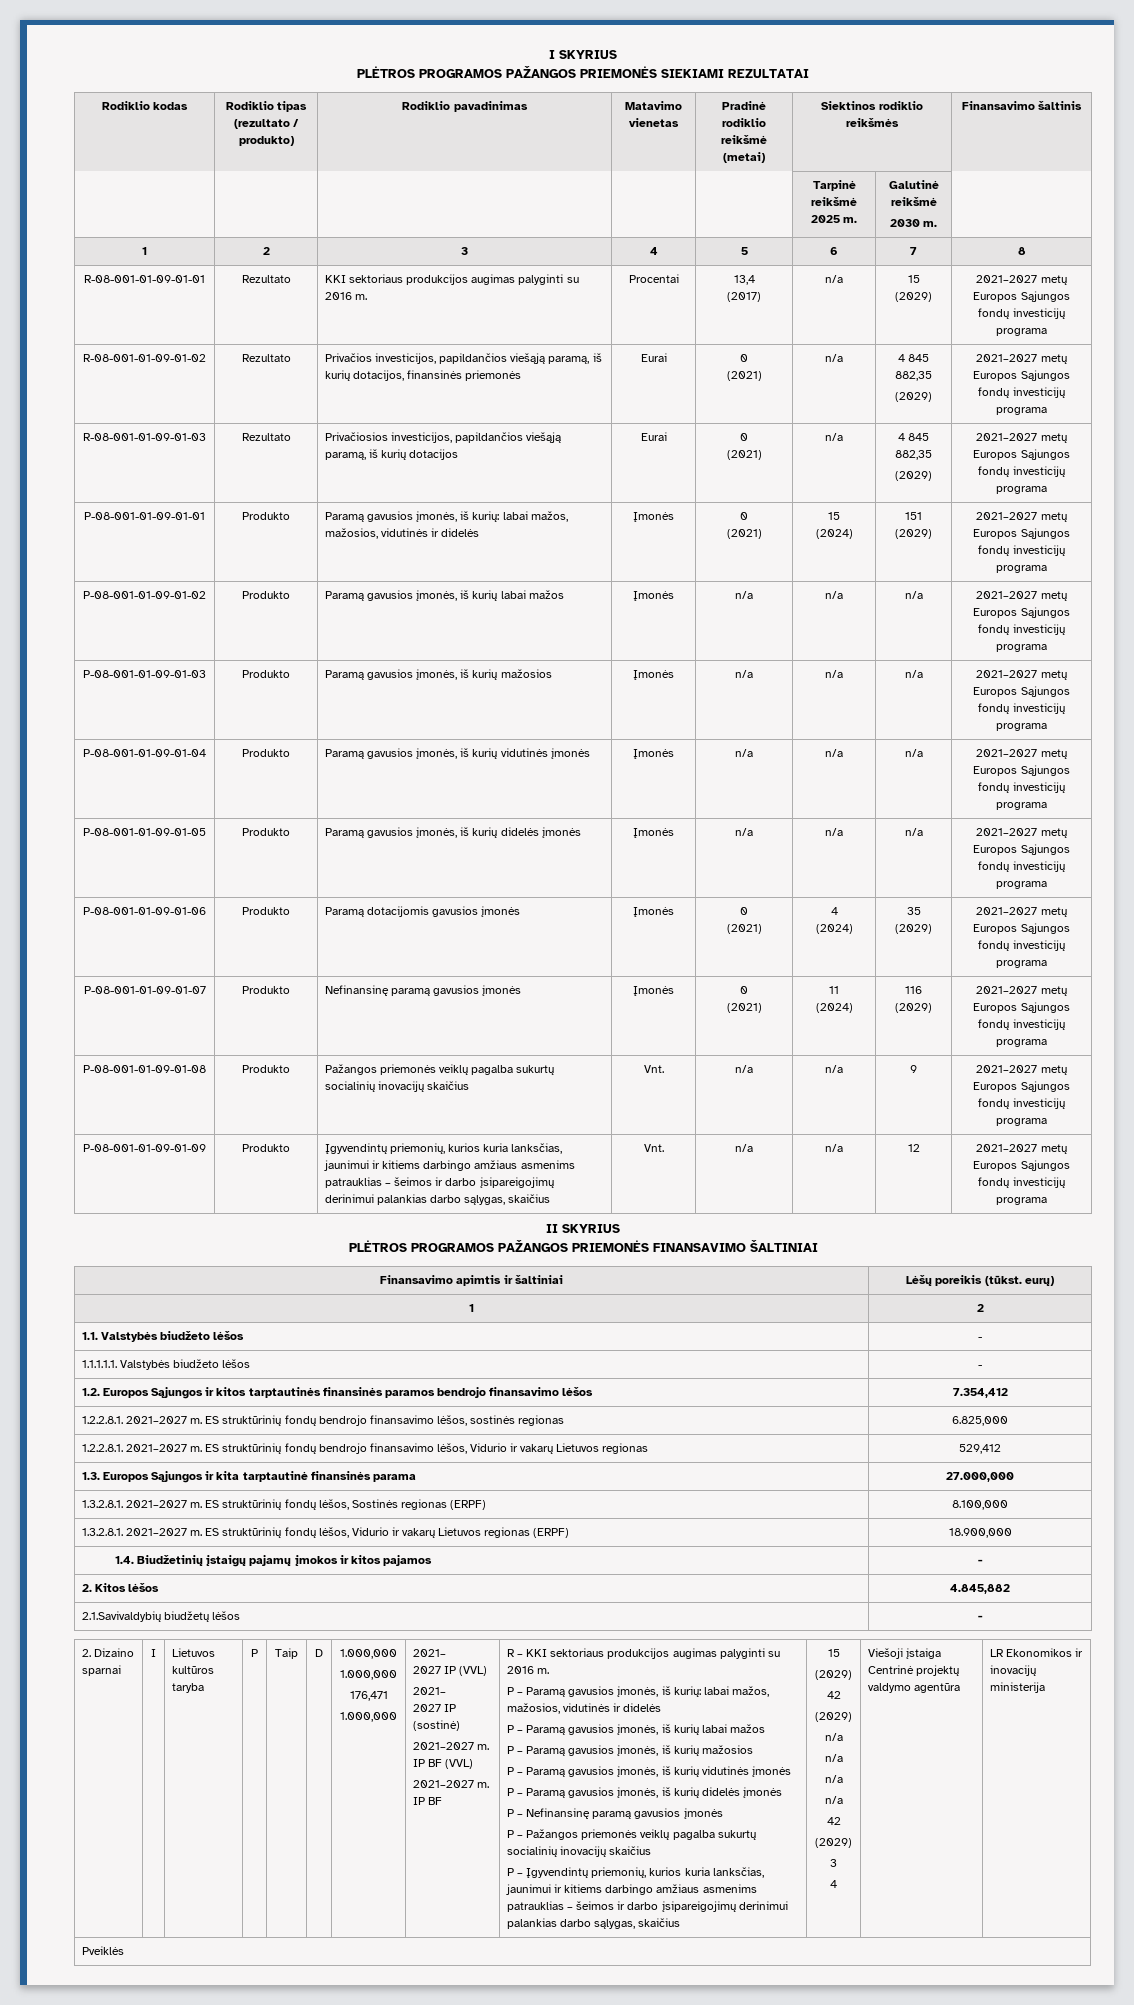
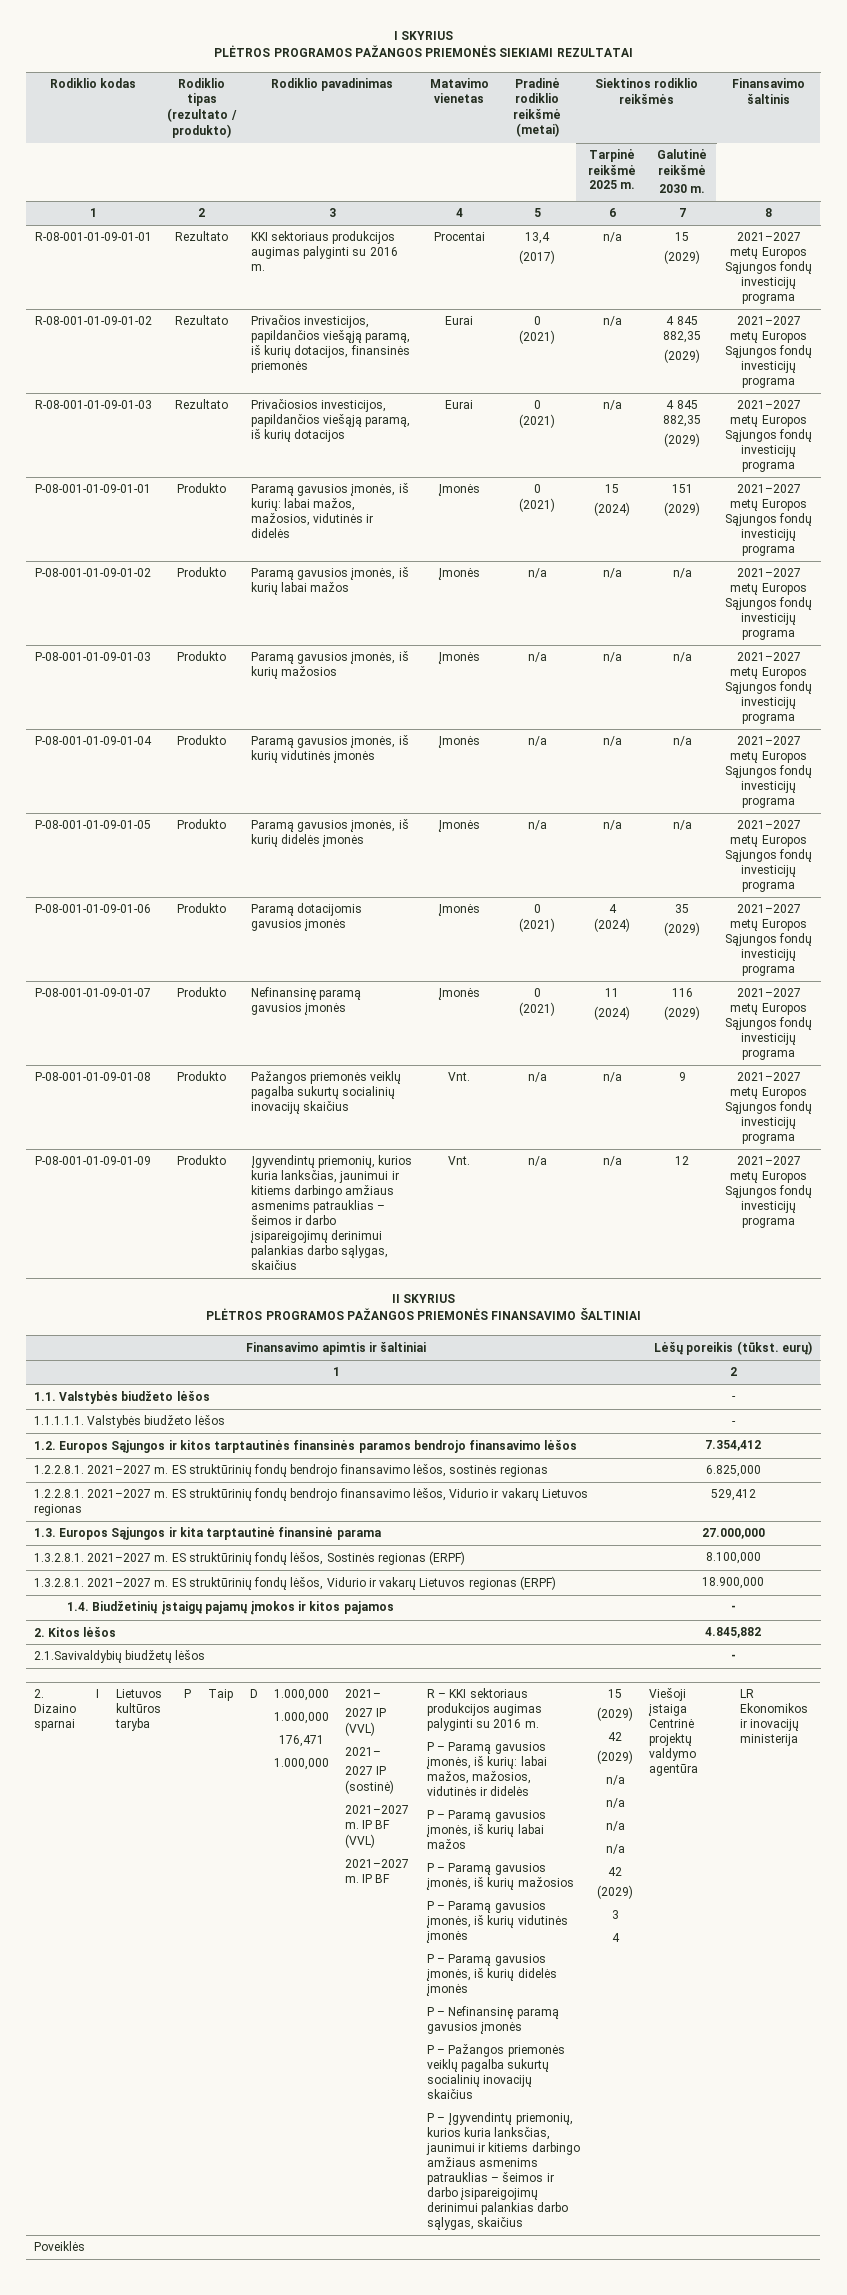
[310,1471,371,1480] finansinės -> [278,1527,334,1537] finansinė
[82,1946,125,1955] Pveiklės -> [33,2241,85,2251] Poveiklės

